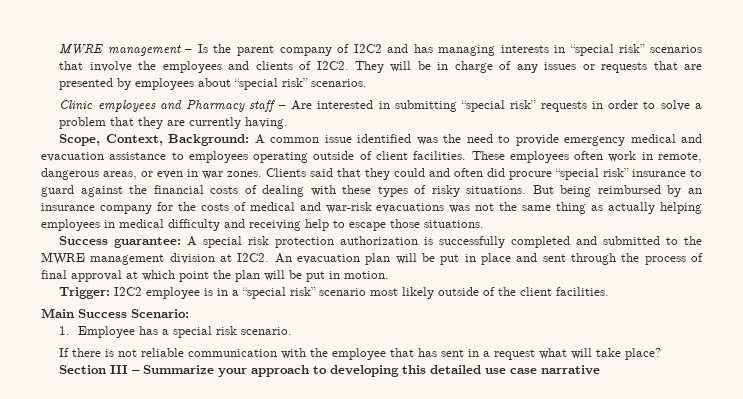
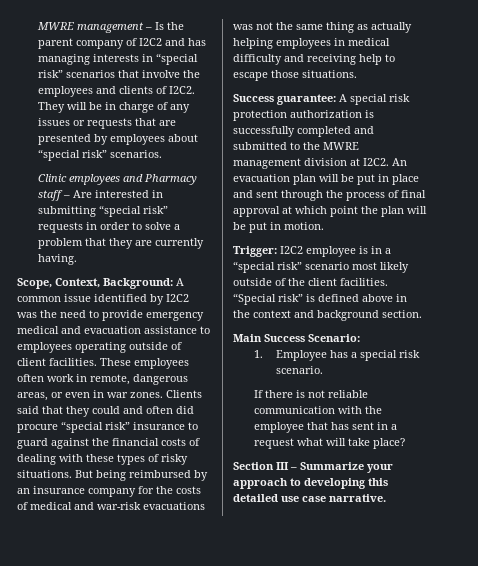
(412, 138) none -> [150,294,189,305] by I2C2
(610, 291) none -> [233,293,407,305] [233,310,422,321] “Special risk” is defined above in the context and background section.
[541,365,601,375] narrative -> [329,494,386,502] narrative.

